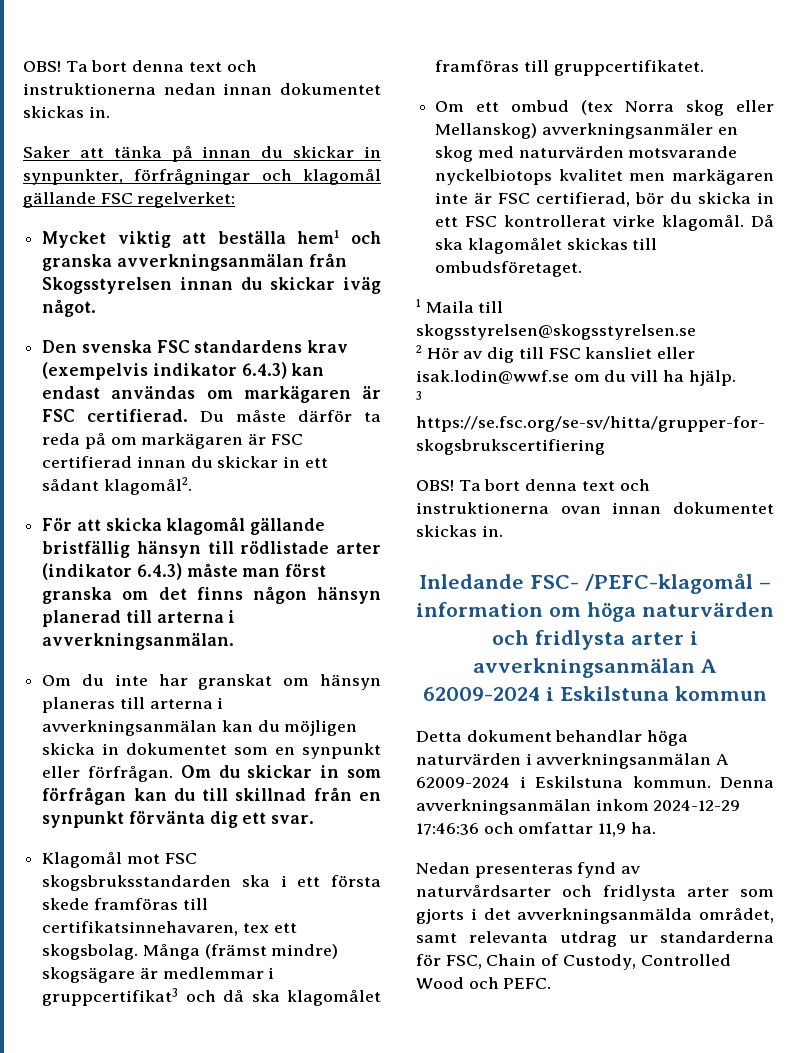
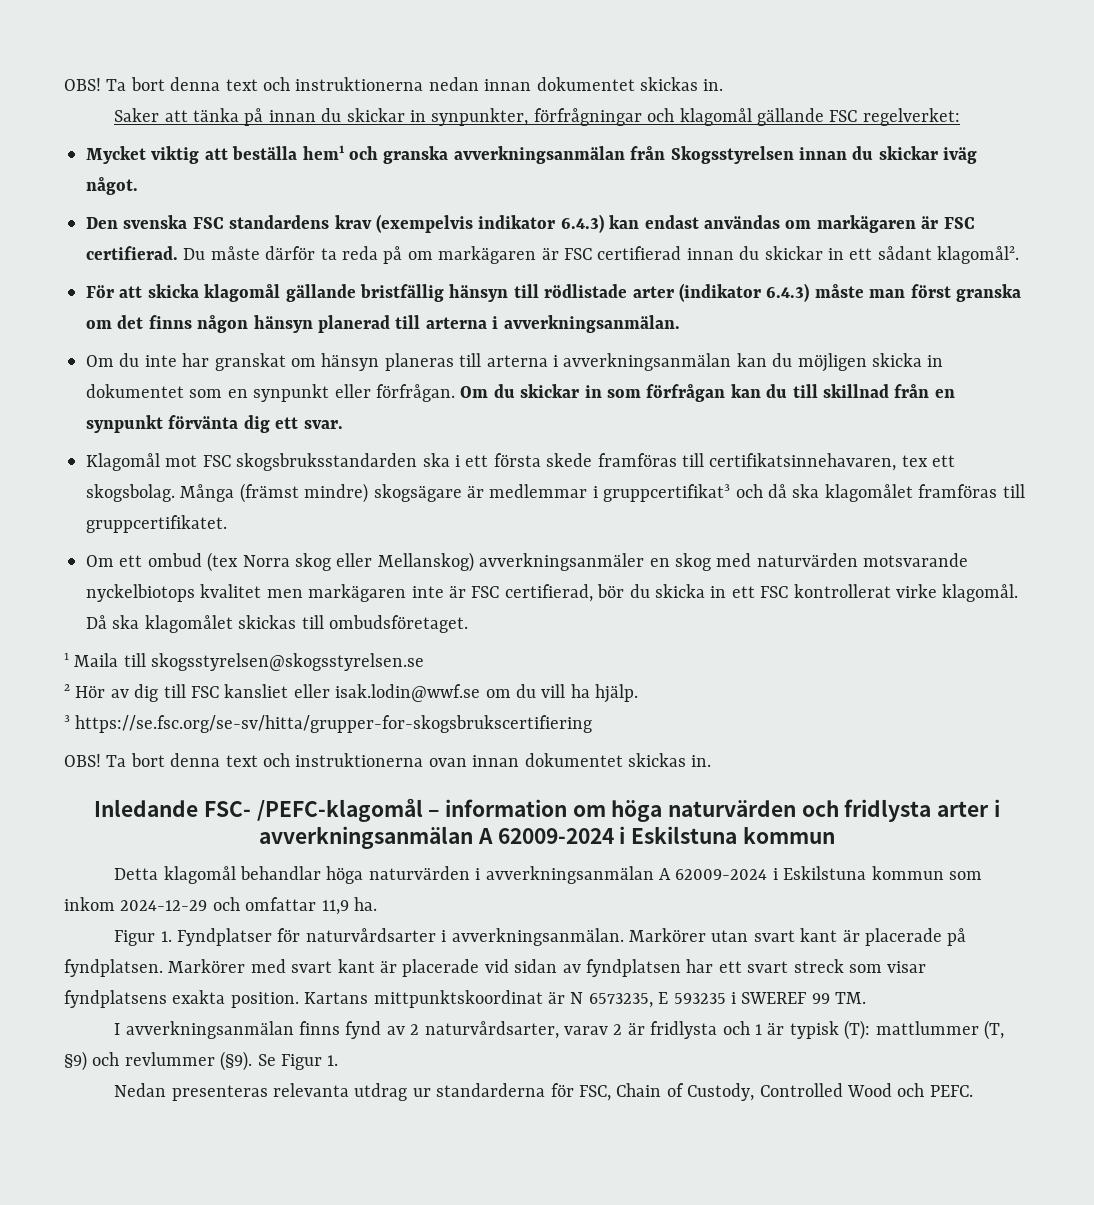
[466,730,552,742] dokument -> [163,866,236,884] klagomål
[632,776,774,788] [416,799,591,815] kommun. Denna avverkningsanmälan -> [871,866,983,880] kommun som
[416,823,479,835] 17:46:36 -> (208, 905) none
[416,862,641,878] [416,885,774,901] [416,908,774,924] [416,933,457,943] Nedan presenteras fynd av naturvårdsarter och fridlysta arter som gjorts i det avverkningsanmälda området, samt -> [114,928,967,946] [64,959,927,977] [64,990,867,1008] [114,1020,1005,1040] [64,1051,339,1071] [114,1083,268,1101] Figur 1. Fyndplatser för naturvårdsarter i avverkningsanmälan. Markörer utan svart kant är placerade på fyndplatsen. Markörer med svart kant är placerade vid sidan av fyndplatsen har ett svart streck som visar fyndplatsens exakta position. Kartans mittpunktskoordinat är N 6573235, E 593235 i SWEREF 99 TM. // I avverkningsanmälan finns fynd av 2 naturvårdsarter, varav 2 är fridlysta och 1 är typisk (T): mattlummer (T, §9) och revlummer (§9). Se Figur 1. // Nedan presenteras

